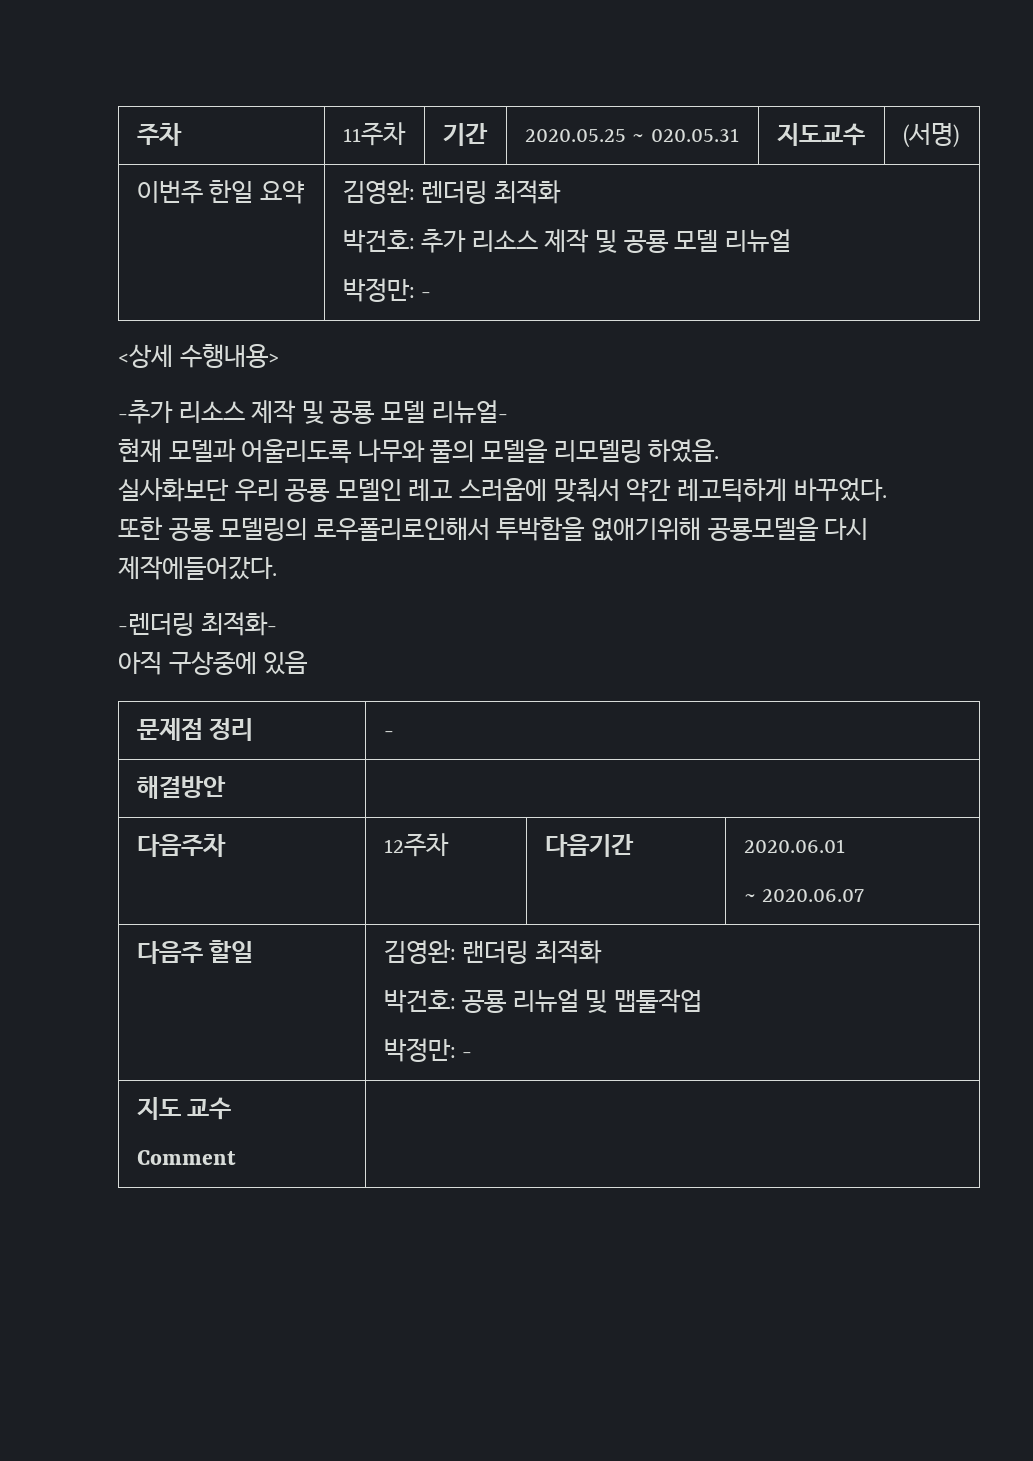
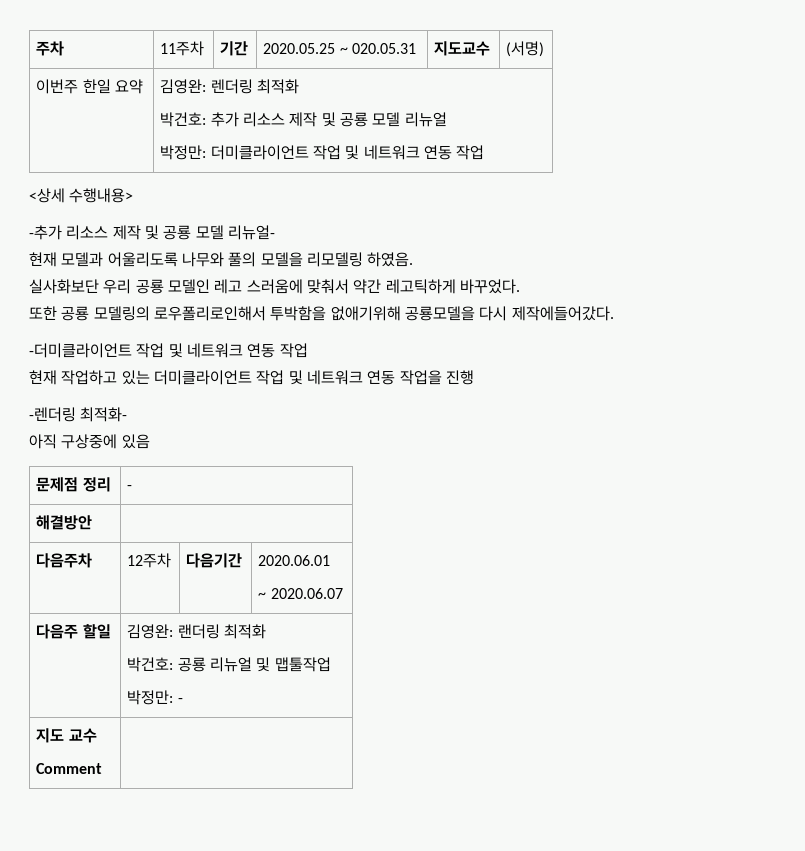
[421,292,432,298] - -> [210,145,485,160] 더미클라이언트 작업 및 네트워크 연동 작업
(277, 568) none -> [29,343,308,358] [29,370,474,385] // -더미클라이언트 작업 및 네트워크 연동 작업 // 현재 작업하고 있는 더미클라이언트 작업 및 네트워크 연동 작업을 진행

